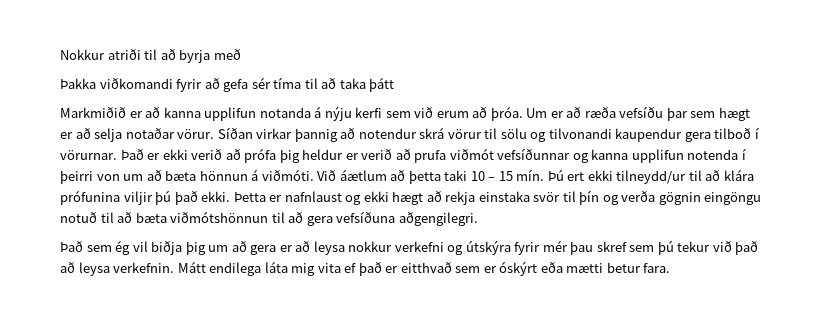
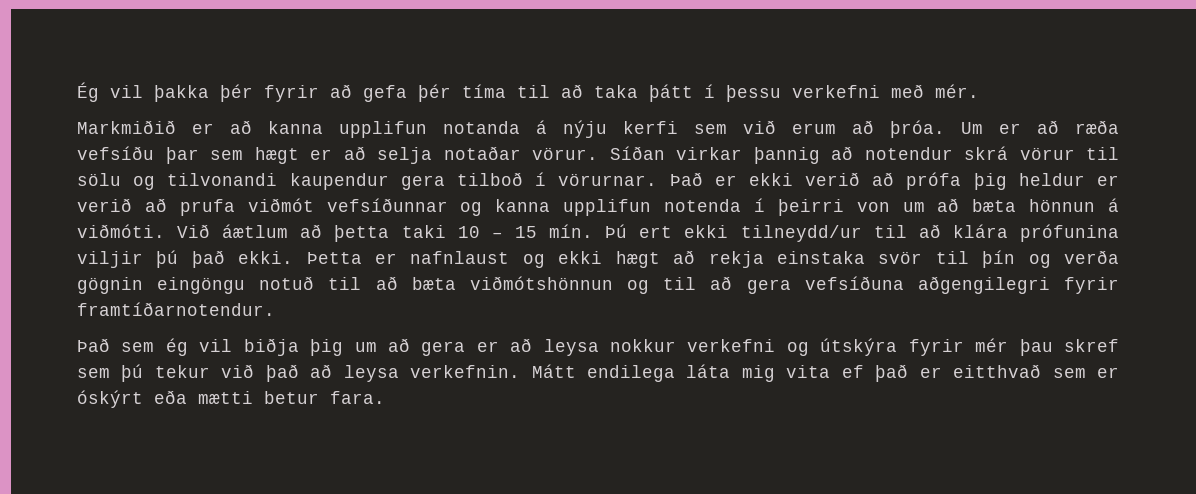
[60,48,241,63] [60,77,173,89] Nokkur atriði til að byrja með // Þakka viðkomandi -> [77,82,253,102] Ég vil þakka þér
[251,77,271,89] sér -> [418,84,451,102] þér
(395, 84) none -> [704,84,979,102] í þessu verkefni með mér.
(269, 217) none -> [627,280,650,294] og
[398,211,478,226] aðgengilegri. -> [917,276,1120,294] [77,302,275,316] aðgengilegri fyrir framtíðarnotendur.

